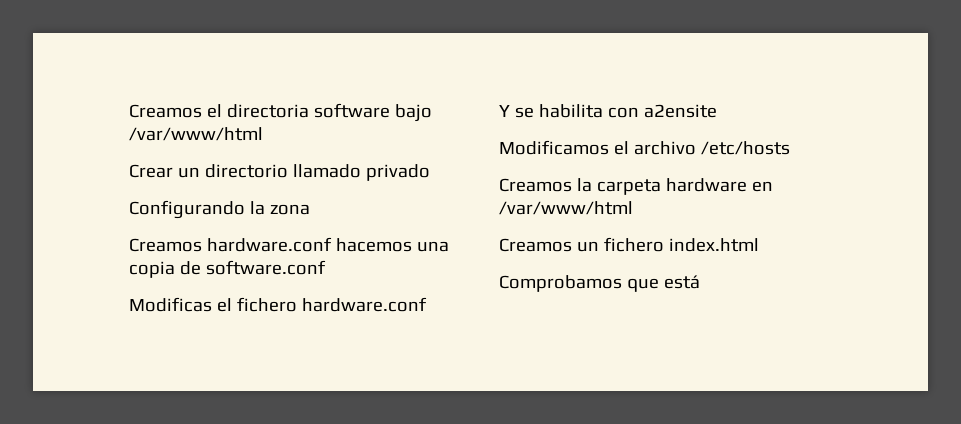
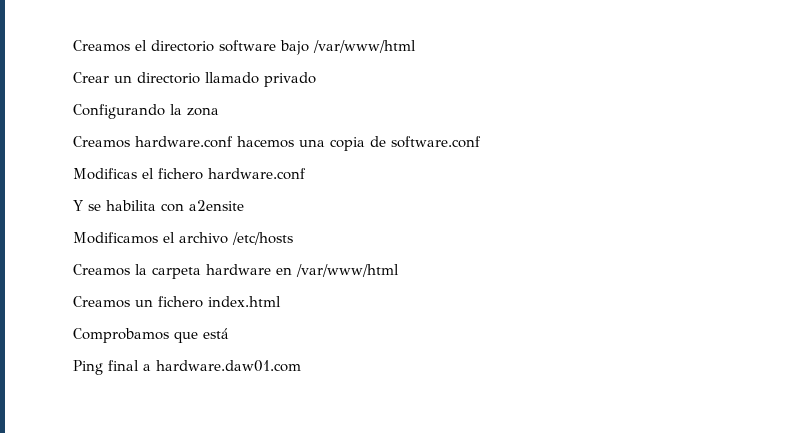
[226,104,309,118] directoria -> [151,40,214,52] directorio
(700, 282) none -> [73,360,301,375] // Ping final a hardware.daw01.com

